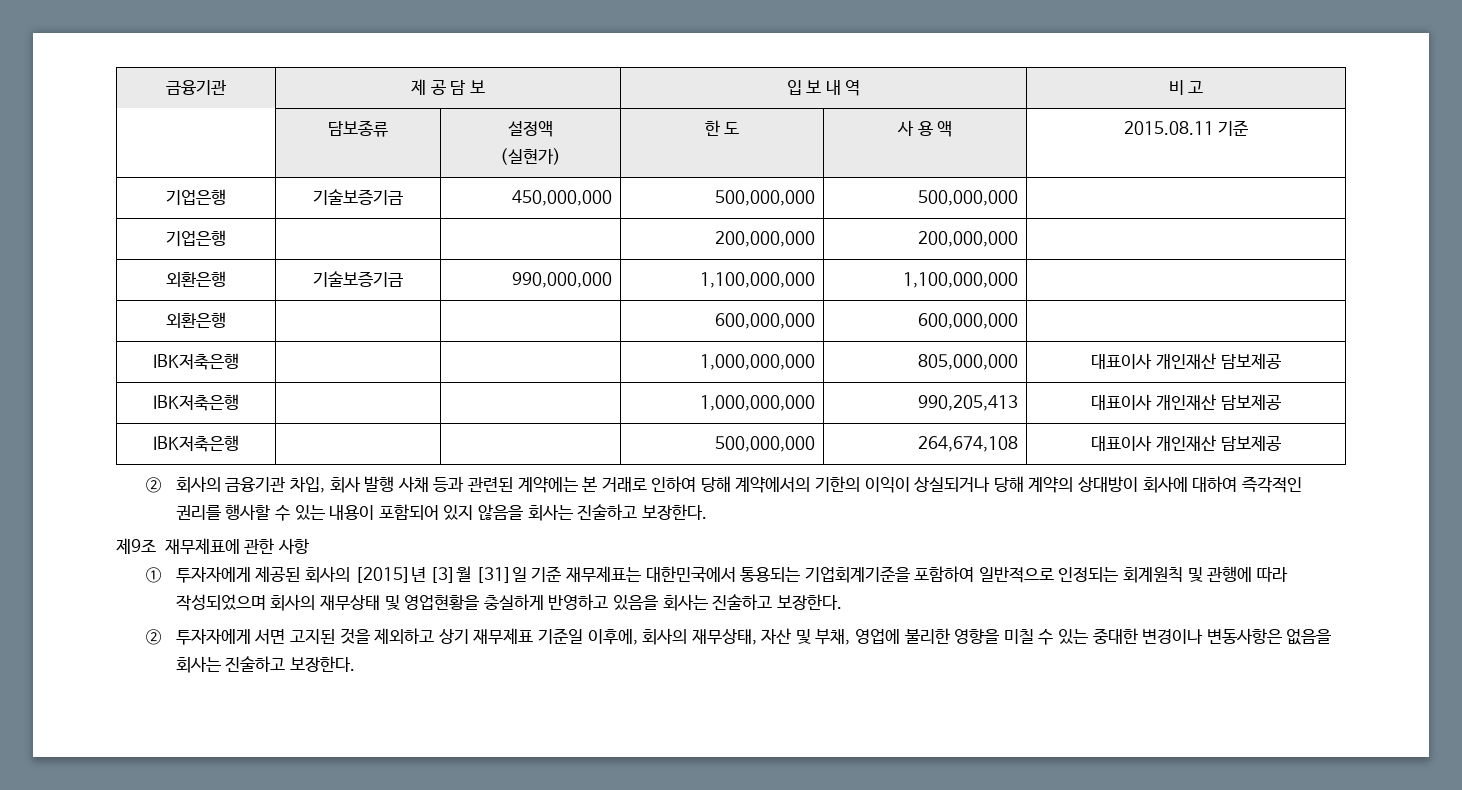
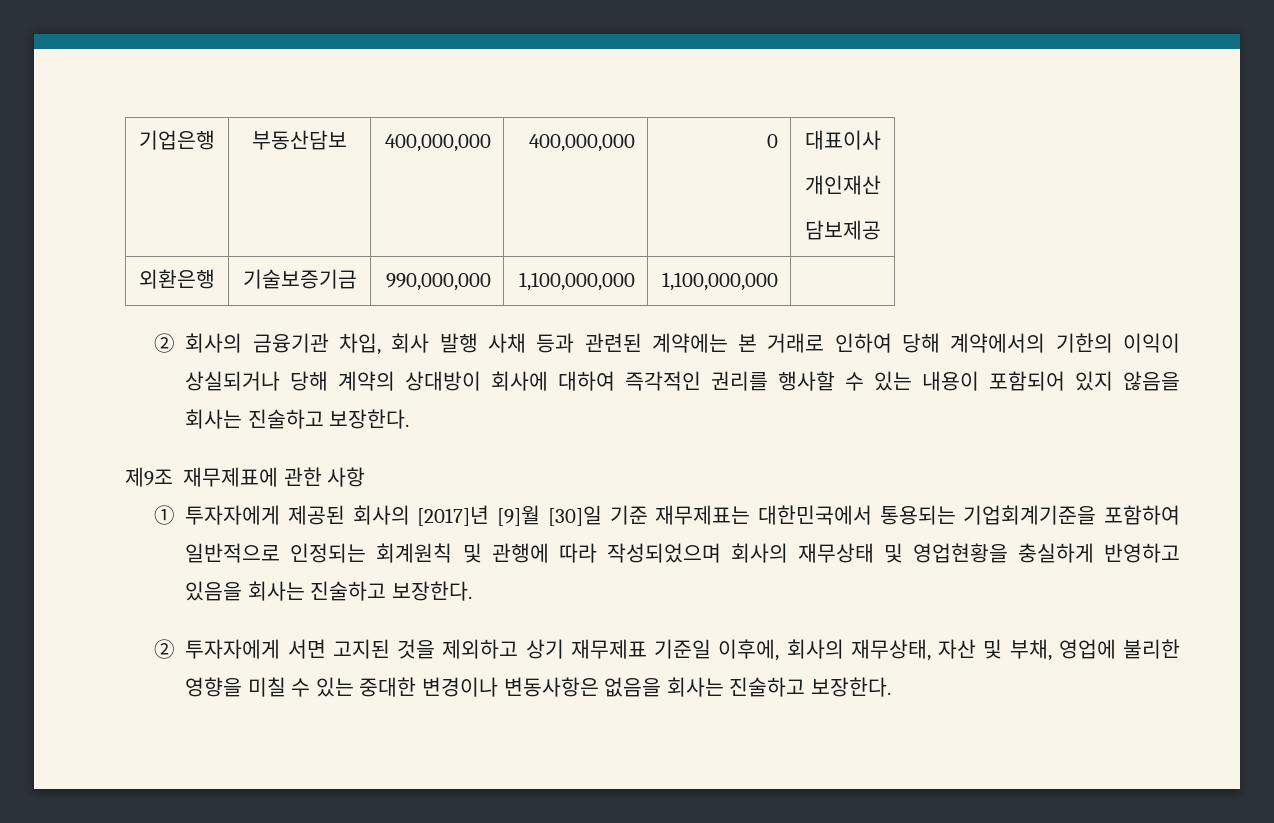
[166,80,226,95] [411,79,485,95] [786,80,861,96] [1168,80,1204,95] [328,120,388,137] [508,121,553,137] [500,148,561,165] [704,120,740,136] [896,120,953,137] [1123,120,1249,136] [166,189,226,205] [313,189,403,205] [511,190,612,206] [714,190,815,206] [917,190,1018,206] [166,230,226,246] [714,231,815,247] [917,231,1018,247] 금융기관 | 제 공 담 보 | 입 보 내 역 | 비 고 // | 담보종류 | 설정액 // (실현가) | 한 도 | 사 용 액 | 2015.08.11 기준 // 기업은행 | 기술보증기금 | 450,000,000 | 500,000,000 | 500,000,000 | // 기업은행 | | | 200,000,000 | 200,000,000 | -> [139,130,215,150] [252,130,347,150] [384,134,491,152] [528,134,635,152] [766,134,778,148] [804,130,881,150] [804,175,881,195] [804,220,881,240] 기업은행 | 부동산담보 | 400,000,000 | 400,000,000 | 0 | 대표이사 // 개인재산 // 담보제공
[166,312,226,328] [714,313,815,329] [917,313,1018,329] [153,353,239,370] [699,354,815,370] [917,354,1018,370] [1091,353,1281,369] [153,394,239,411] [699,395,815,411] [917,395,1018,411] [1091,394,1281,410] [153,435,239,452] [714,436,815,452] [917,436,1018,452] [1091,435,1281,451] // 외환은행 | | | 600,000,000 | 600,000,000 | // IBK저축은행 | | | 1,000,000,000 | 805,000,000 | 대표이사 개인재산 담보제공 // IBK저축은행 | | | 1,000,000,000 | 990,205,413 | 대표이사 개인재산 담보제공 // IBK저축은행 | | | 500,000,000 | 264,674,108 | 대표이사 개인재산 담보제공 -> (778, 281) none
[354,566,527,583] [2015]년 [3]월 [31]일 -> [417,505,602,526] [2017]년 [9]월 [30]일

